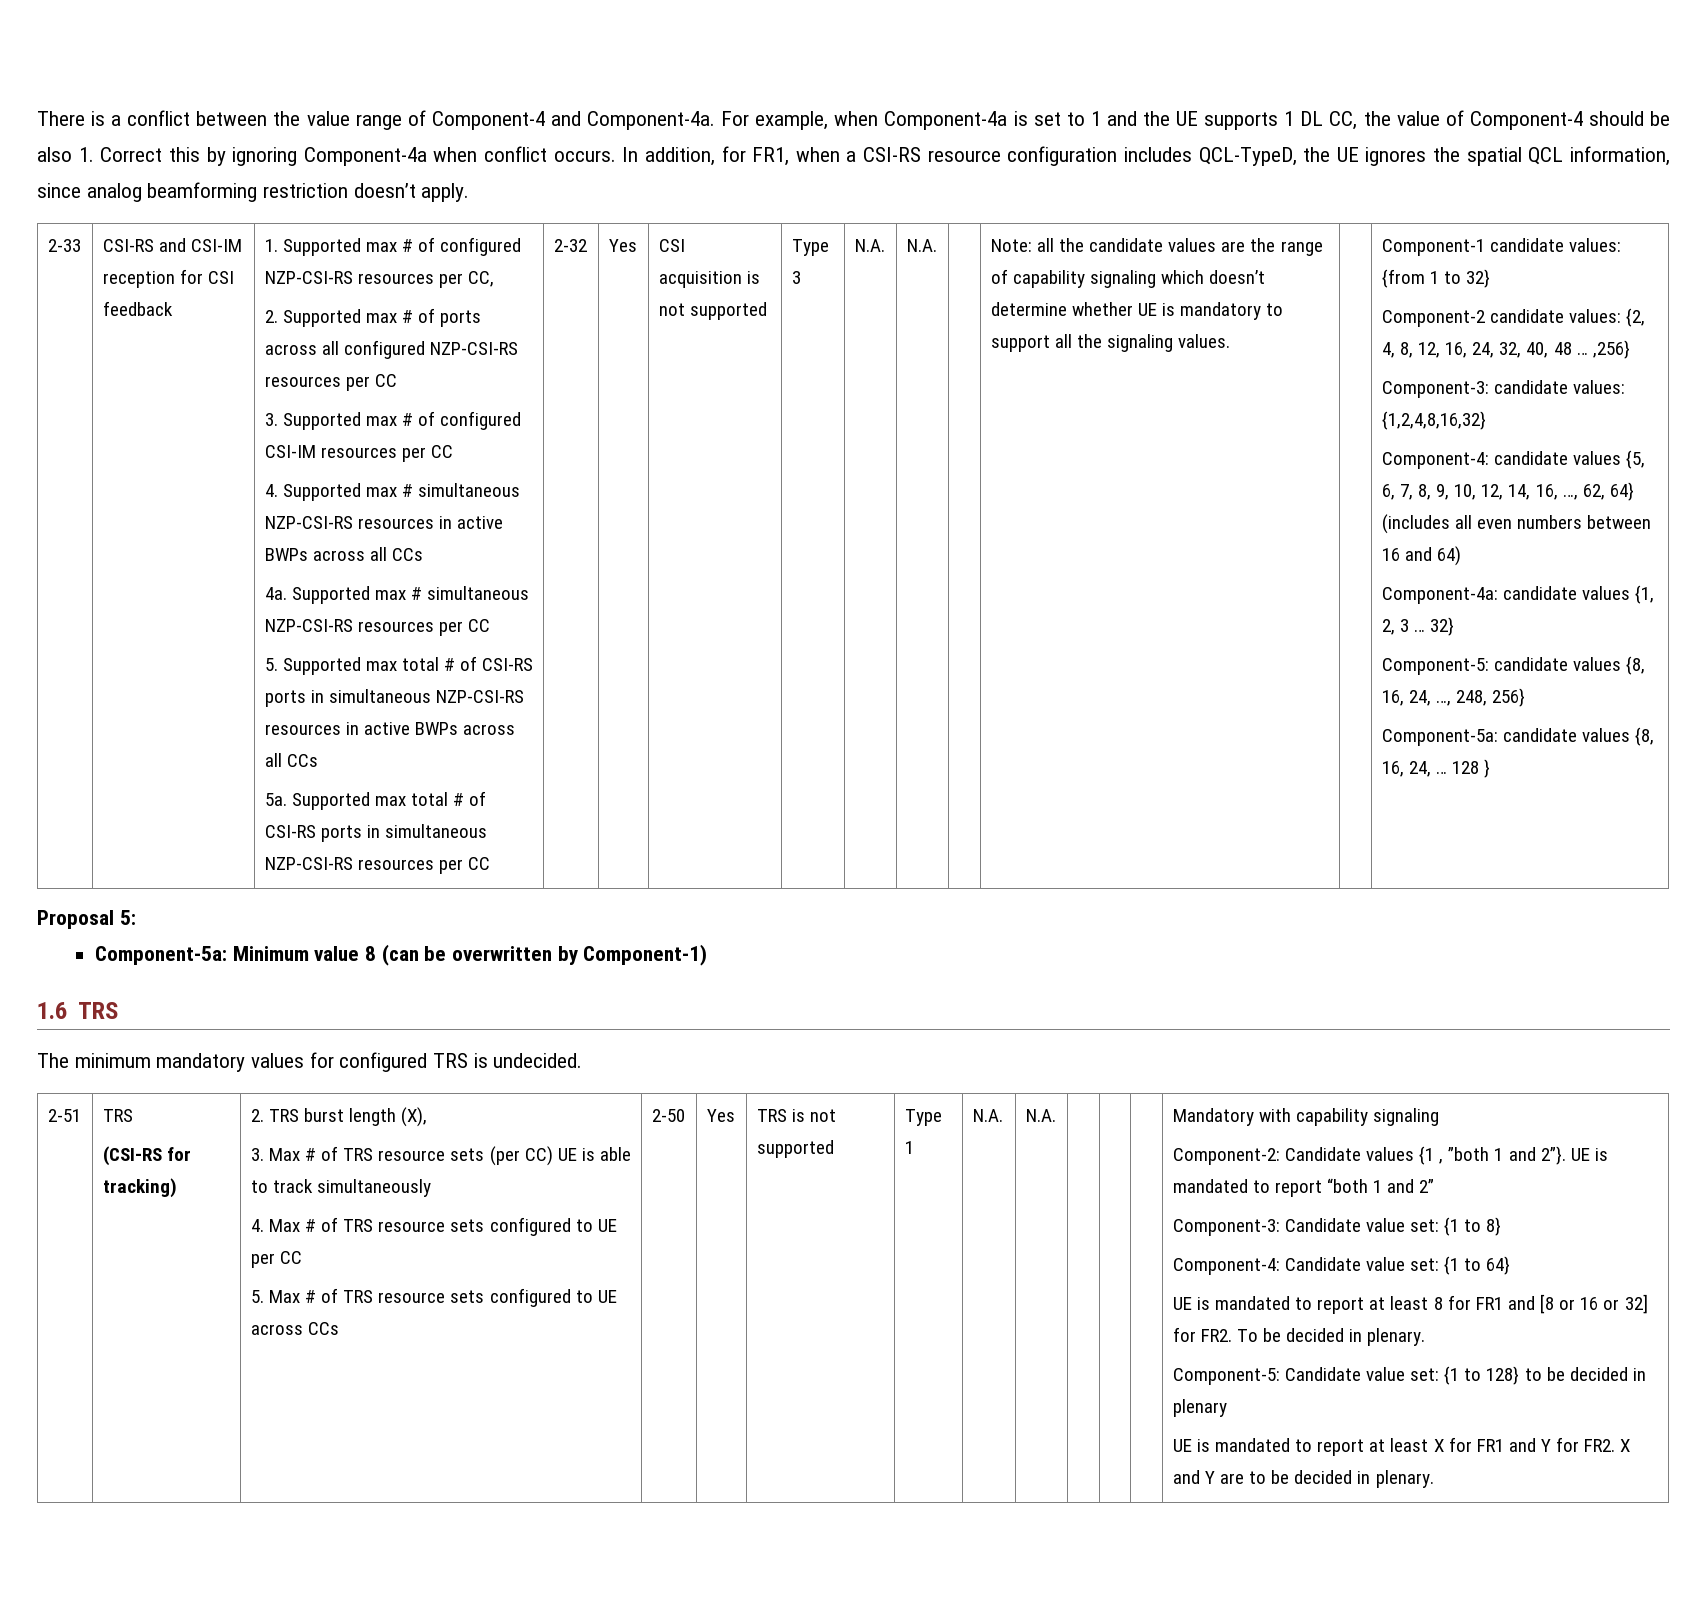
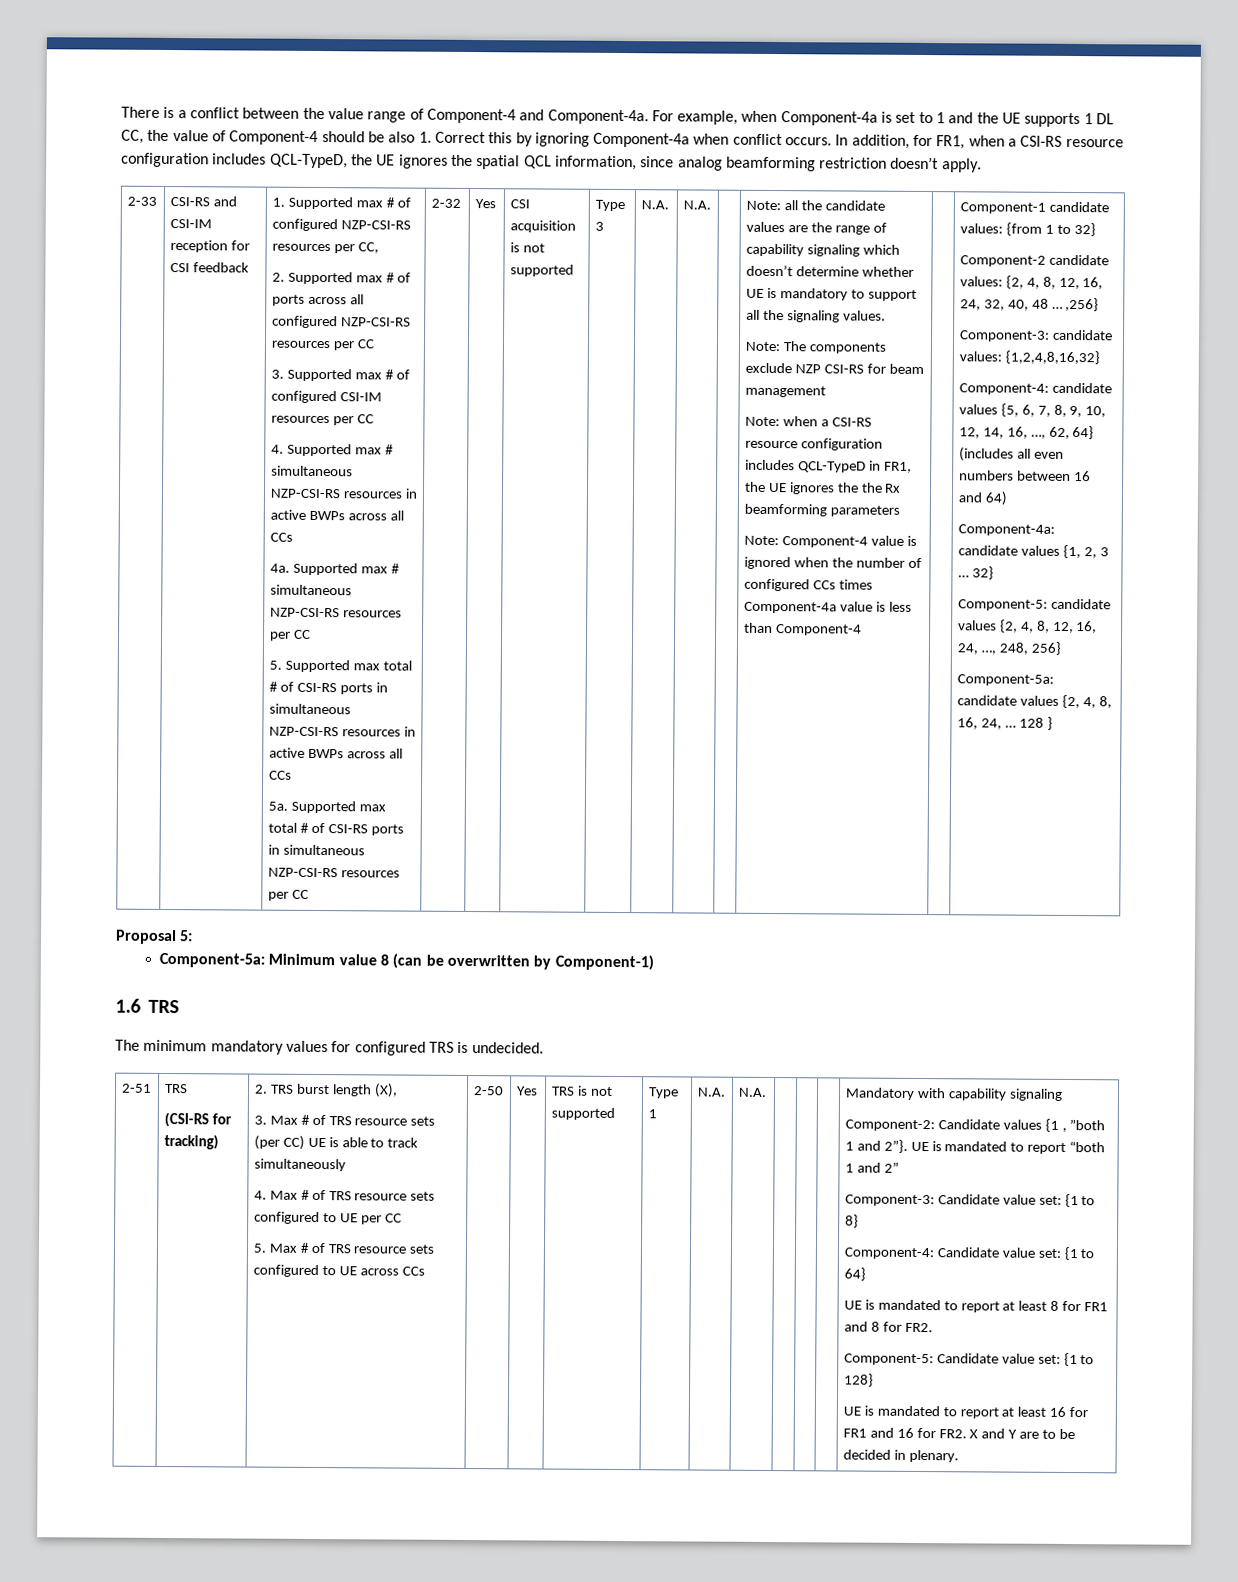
(1231, 341) none -> [744,341,886,354] [744,362,924,375] [744,385,826,398] [744,416,872,427] [744,438,883,451] [744,459,912,473] [743,481,902,495] [743,503,900,517] [743,535,917,548] [743,556,922,570] [743,578,873,592] [743,601,912,614] [743,622,862,636] // Note: The components exclude NZP CSI-RS for beam management // Note: when a CSI-RS resource configuration includes QCL-TypeD in FR1, the UE ignores the the Rx beamforming parameters // Note: Component-4 value is ignored when the number of configured CCs times Component-4a value is less than Component-4
[1625,656,1645,675] {8, -> [999,619,1074,634] {2, 4, 8, 12,
[1634,727,1654,746] {8, -> [1061,694,1112,709] {2, 4, 8,
[1540,1294,1648,1314] [1172,1327,1426,1346] [8 or 16 or 32] for FR2. To be decided in plenary. -> [870,1321,933,1333] 8 for FR2.
[1524,1367,1646,1381] [1172,1399,1227,1417] [1172,1437,1552,1456] to be decided in plenary // UE is mandated to report at least X for FR1 and Y -> [842,1405,1089,1419] [842,1427,914,1438] // UE is mandated to report at least 16 for FR1 and 16

